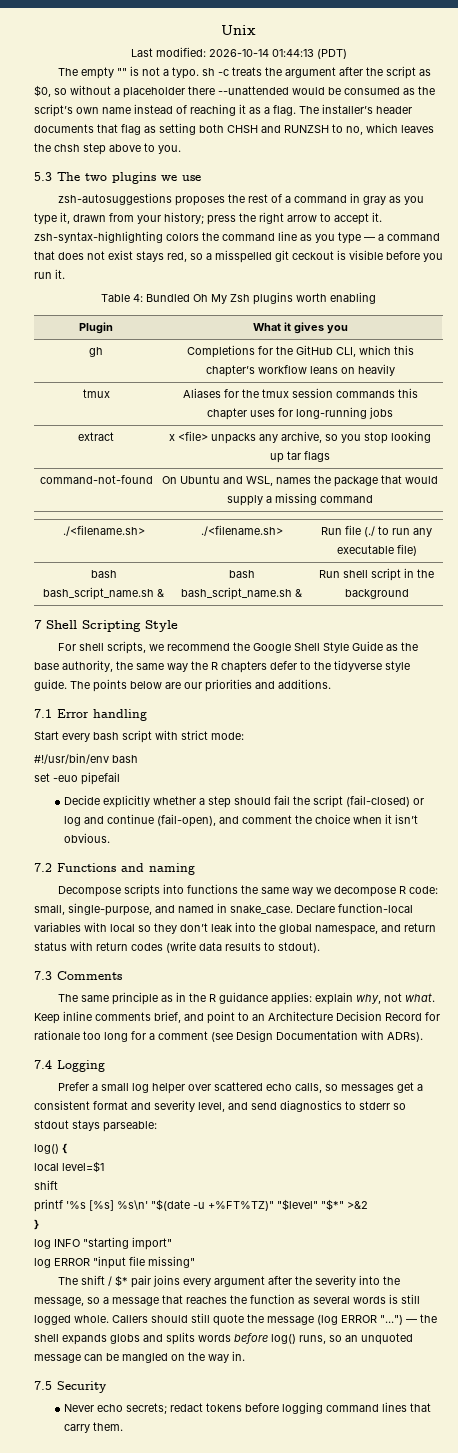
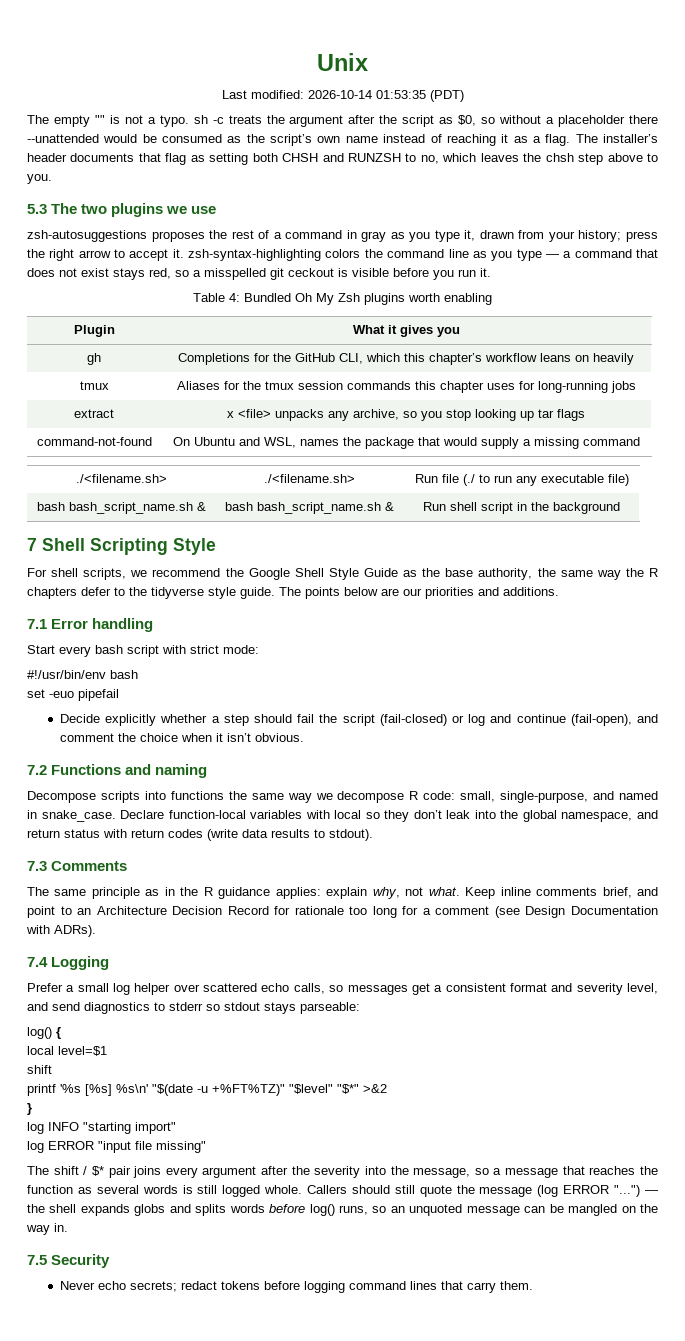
[271,49,314,57] 01:44:13 -> [375,90,426,99] 01:53:35

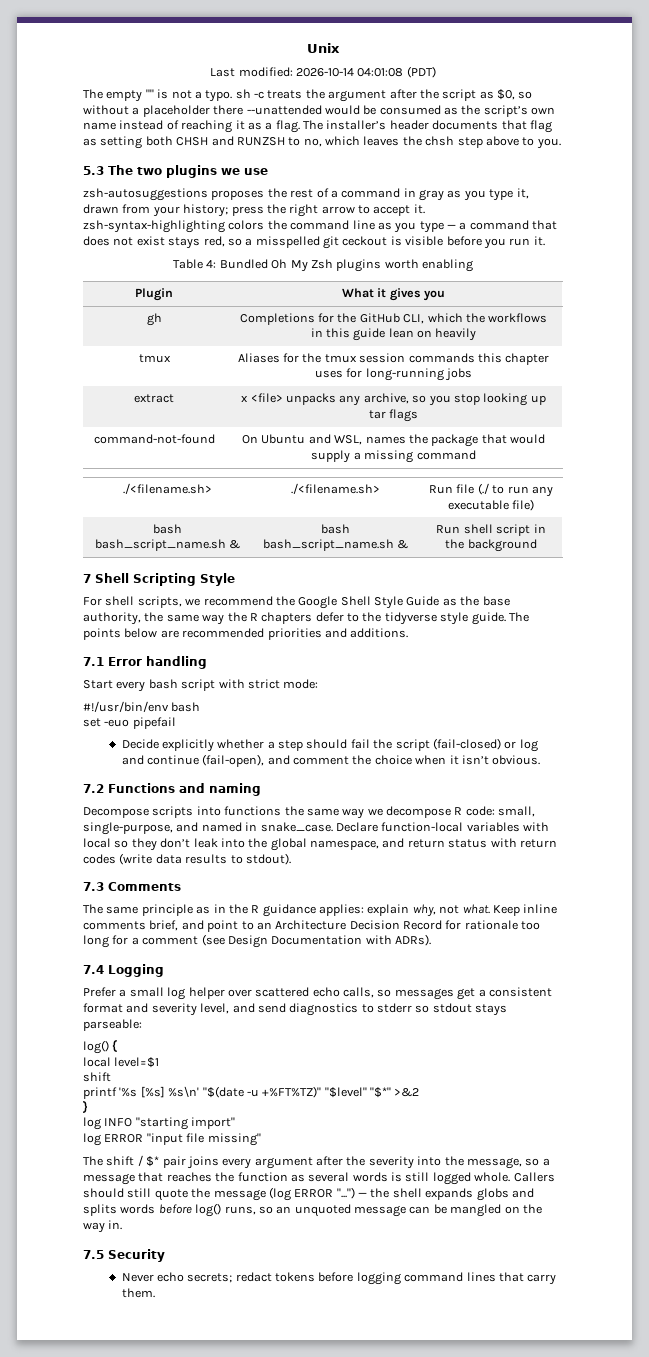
[375,90,426,99] 01:53:35 -> [357,68,404,77] 04:01:08
[404,353,571,365] this chapter’s workflow leans -> [465,313,548,323] [310,328,414,341] the workflows in this guide lean
[403,588,422,596] our -> [182,628,265,638] recommended

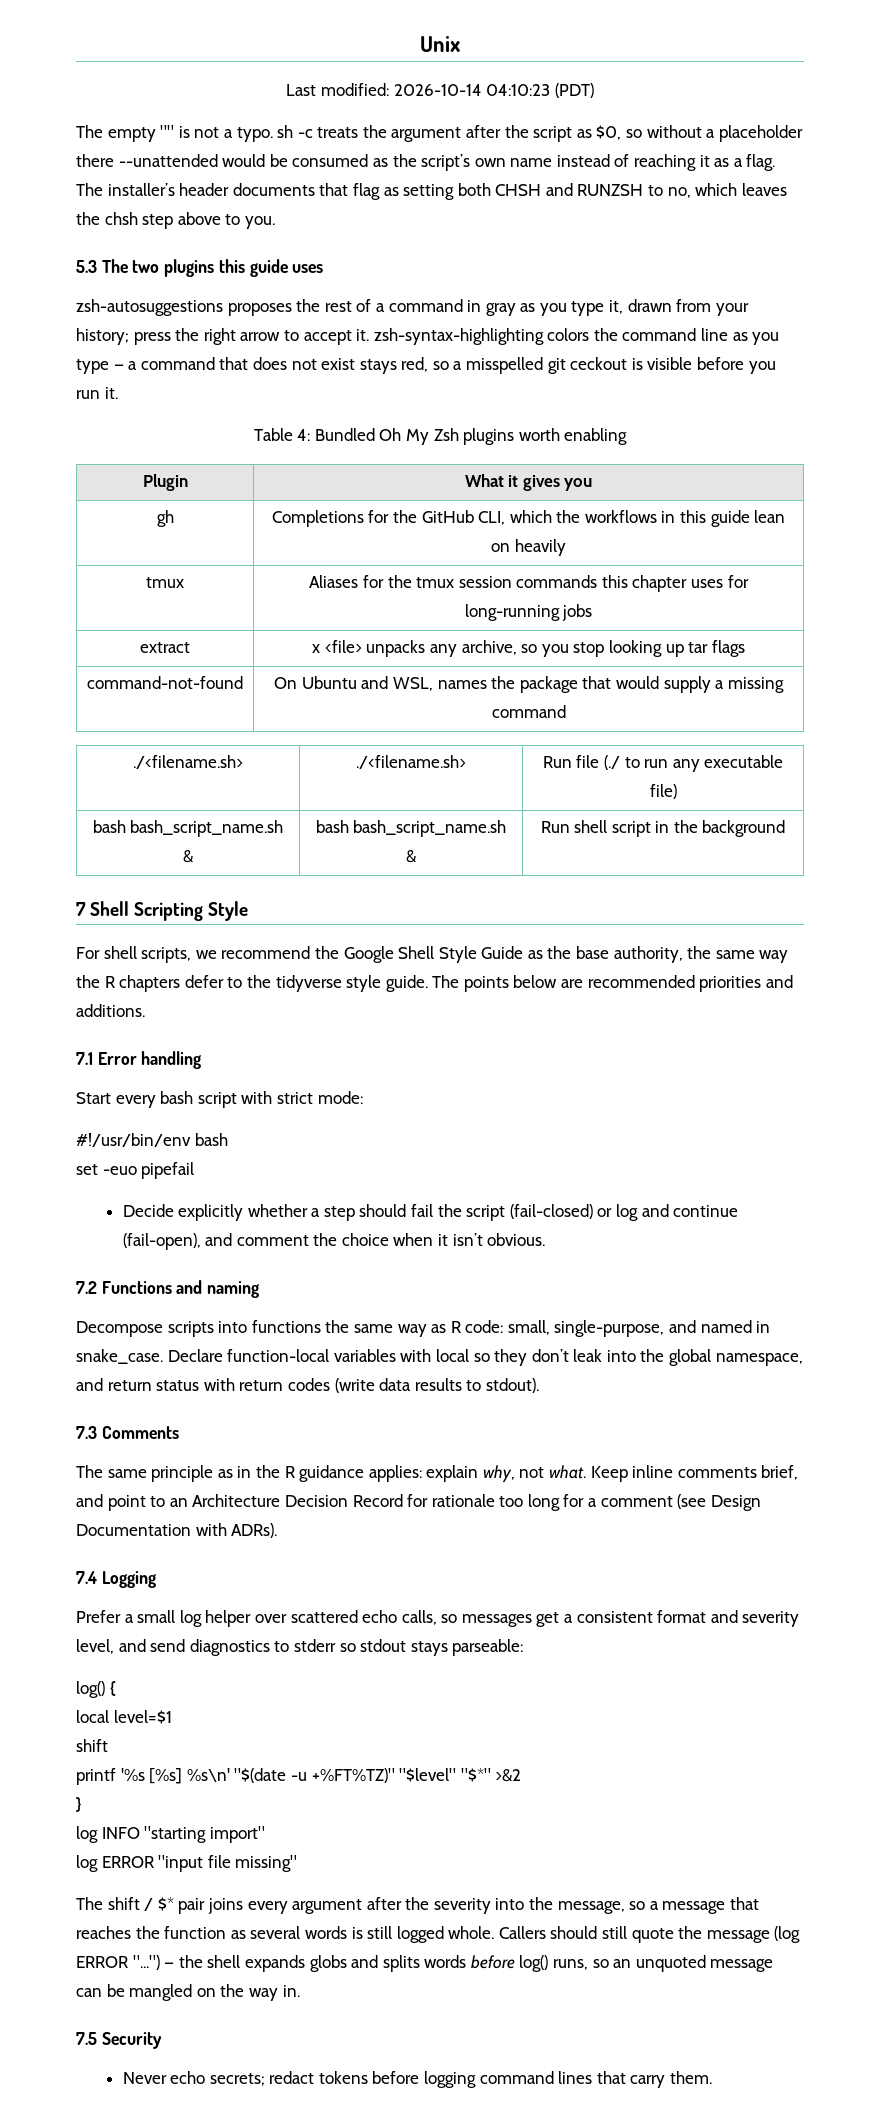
[357,68,404,77] 04:01:08 -> [486,84,551,96] 04:10:23
[221,168,268,175] we use -> [218,259,324,277] this guide uses
[367,806,451,818] we decompose -> [431,1324,447,1333] as

